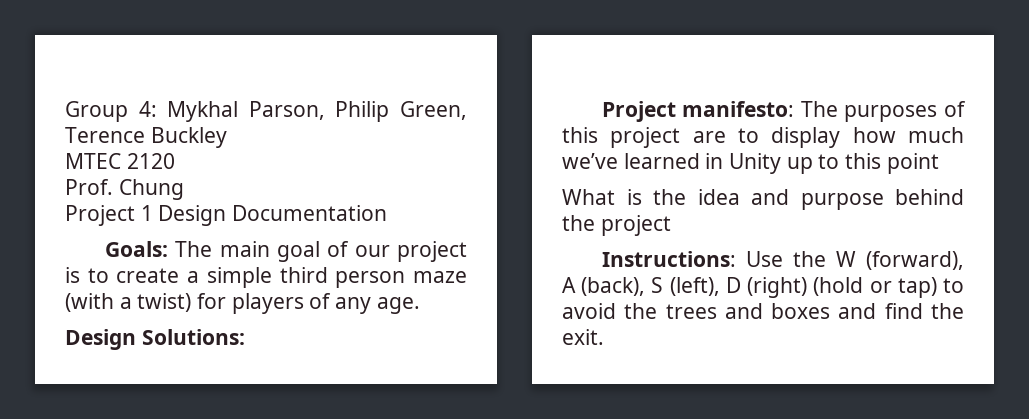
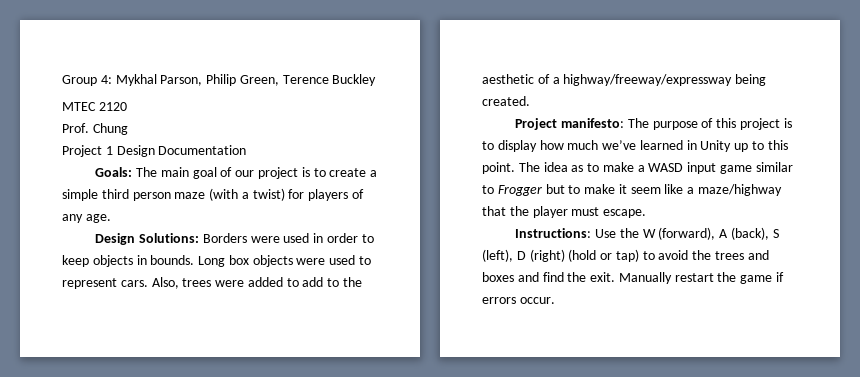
(245, 337) none -> [202,233,374,243] [62,255,372,267] [62,277,363,289] [482,74,767,86] [482,96,530,106] Borders were used in order to keep objects in bounds. Long box objects were used to represent cars. Also, trees were added to add to the aesthetic of a highway/freeway/expressway being created.
[844,105,938,122] purposes -> [652,121,698,130] purpose
[692,131,726,143] are -> [783,118,792,128] is
[886,153,939,174] [562,189,964,210] [562,215,671,236] point // What is the idea and purpose behind the project -> [482,162,793,174] [482,184,783,196] [482,206,647,218] point. The idea as to make a WASD input game similar to Frogger but to make it seem like a maze/highway that the player must escape.
(604, 337) none -> [618,272,785,284] [482,297,555,304] Manually restart the game if errors occur.

